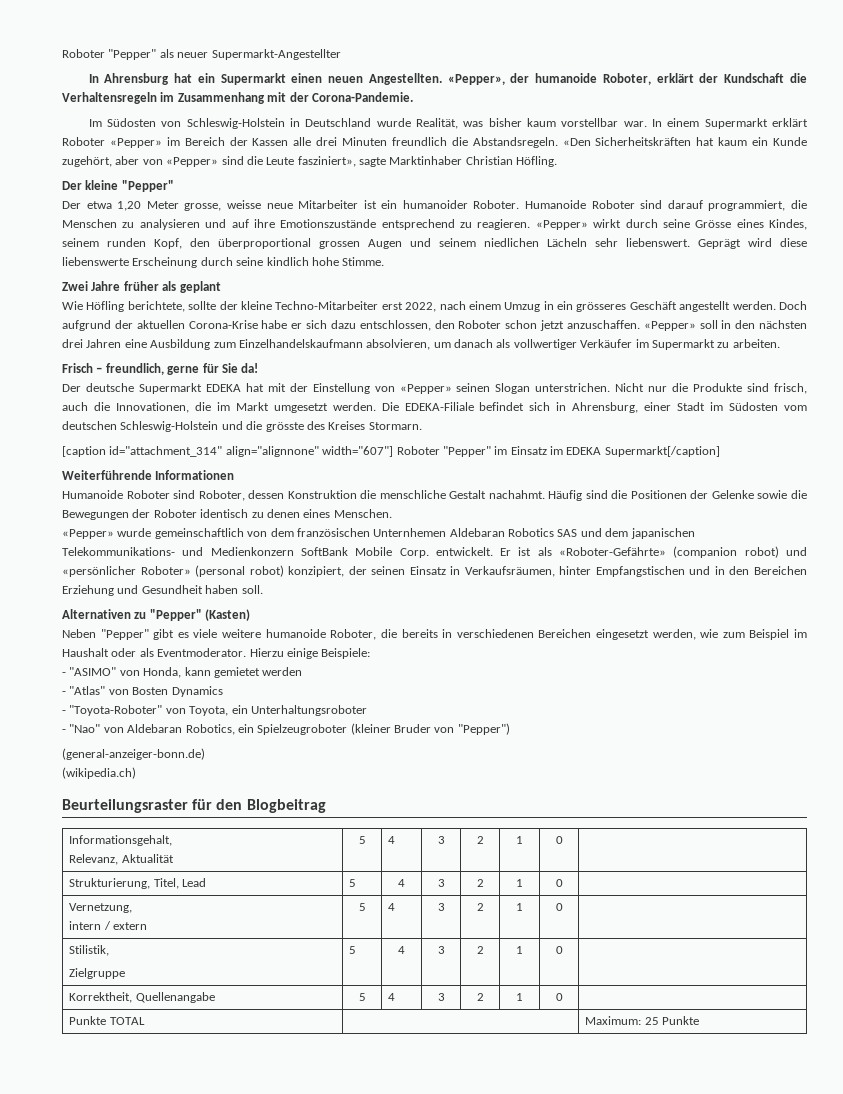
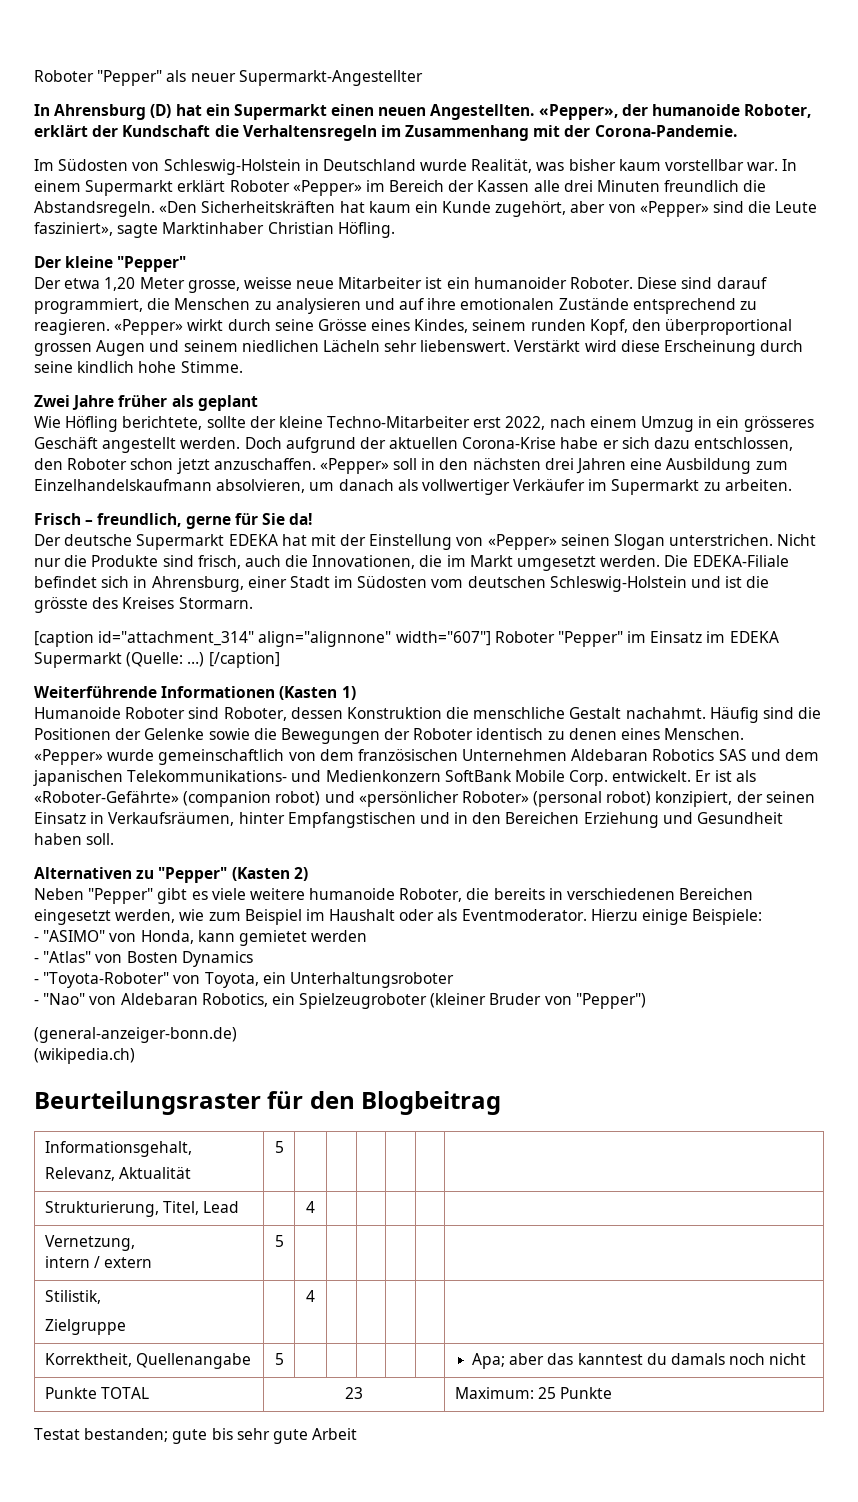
(170, 79) none -> [150,104,172,118] (D)
[525,200,635,209] Humanoide Roboter -> [637,277,678,289] Diese
[280,219,377,228] Emotionszustände -> [460,298,629,310] emotionalen Zustände
[698,239,741,249] Geprägt -> [514,340,581,352] Verstärkt
[62,257,129,266] liebenswerte -> (660, 346) none
(243, 425) none -> [725,576,743,588] ist
[604,446,720,457] Supermarkt[/caption] -> [34,652,280,668] Supermarkt (Quelle: …) [/caption]
(235, 475) none -> [279,686,356,700] (Kasten 1)
[373,528,447,537] Unternhemen -> [462,749,568,761] Unternehmen
[205,609,251,621] (Kasten) -> [231,867,308,881] (Kasten 2)
[388,836,396,844] [437,836,445,844] [476,836,484,844] [516,836,523,844] [555,836,563,844] 4 | 3 | 2 | 1 | 0 -> (284, 1147) | | | |
[349,879,357,887] [398,879,405,887] [437,879,445,887] [476,879,484,887] [516,879,523,887] [555,879,563,887] 5 | 4 | 3 | 2 | 1 | 0 -> [306,1201,315,1213] | 4 | | | |
[388,903,396,911] [437,903,445,911] [476,903,484,911] [516,903,523,911] [555,903,563,911] 4 | 3 | 2 | 1 | 0 -> (284, 1241) | | | |
[349,946,357,954] [398,946,405,954] [437,946,445,954] [476,946,484,954] [516,946,523,954] [555,946,563,954] 5 | 4 | 3 | 2 | 1 | 0 -> [306,1290,315,1302] | 4 | | | |
[388,993,396,1001] [437,993,445,1001] [476,993,484,1001] [516,993,523,1001] [555,993,563,1001] 4 | 3 | 2 | 1 | 0 | -> [471,1353,807,1369] | | | | | Apa; aber das kanntest du damals noch nicht
(145, 1021) none -> [345,1387,363,1399] 23
(700, 1020) none -> [34,1428,358,1444] // Testat bestanden; gute bis sehr gute Arbeit

